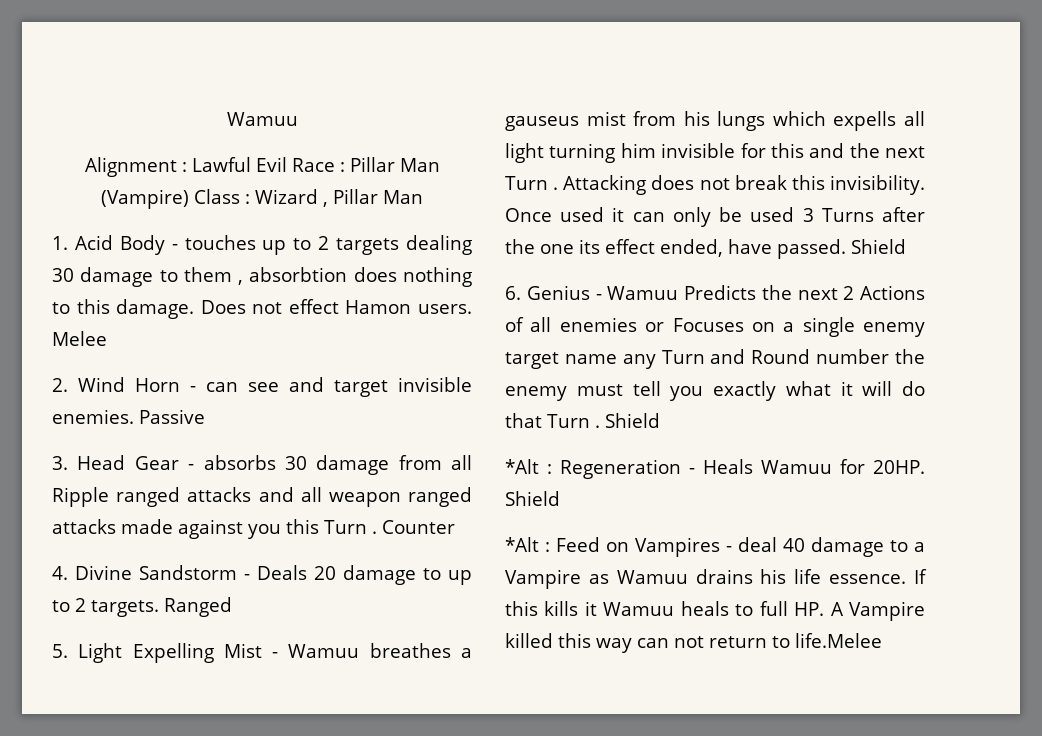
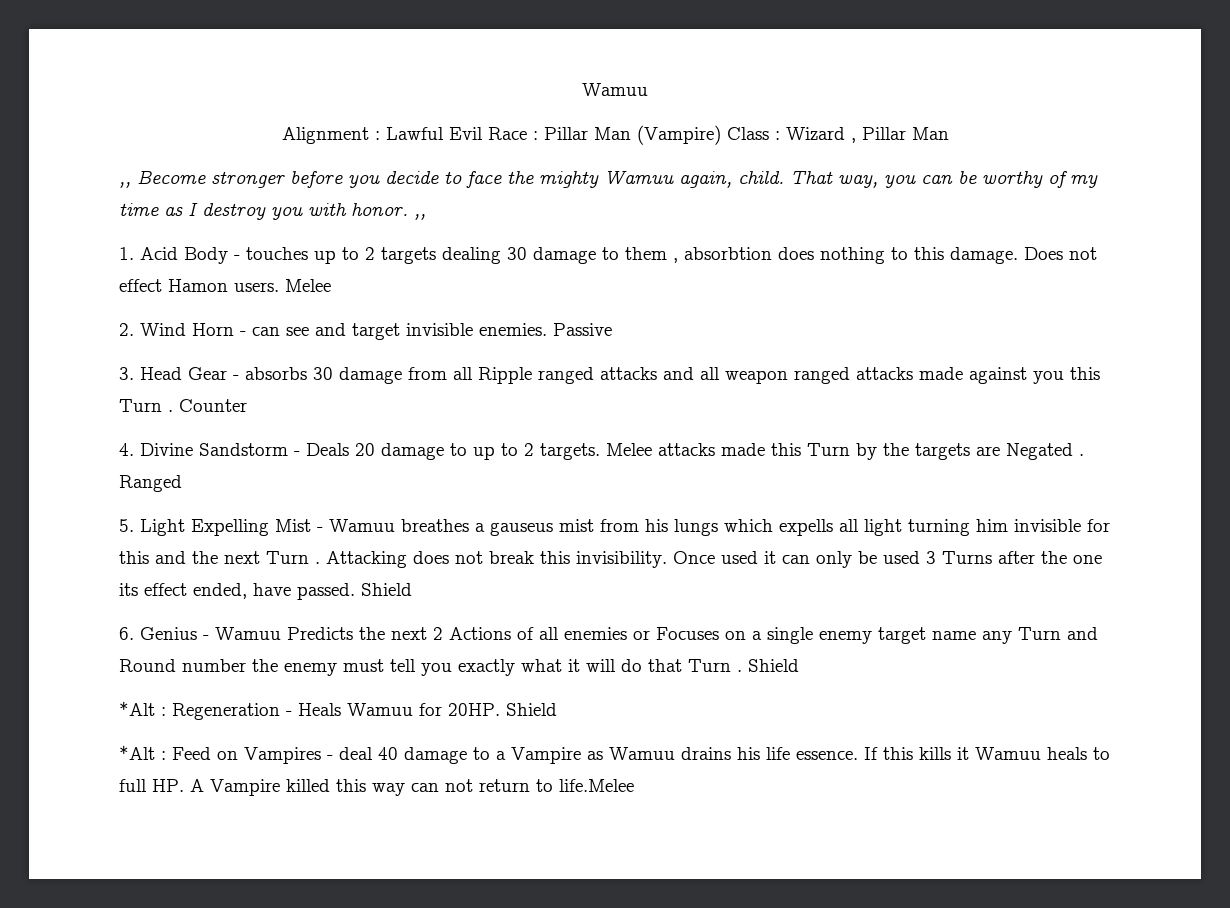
(423, 197) none -> [119,170,1098,188] [119,203,426,220] // ,, Become stronger before you decide to face the mighty Wamuu again, child. That way, you can be worthy of my time as I destroy you with honor. ,,
(159, 608) none -> [606,443,1084,460] Melee attacks made this Turn by the targets are Negated .

